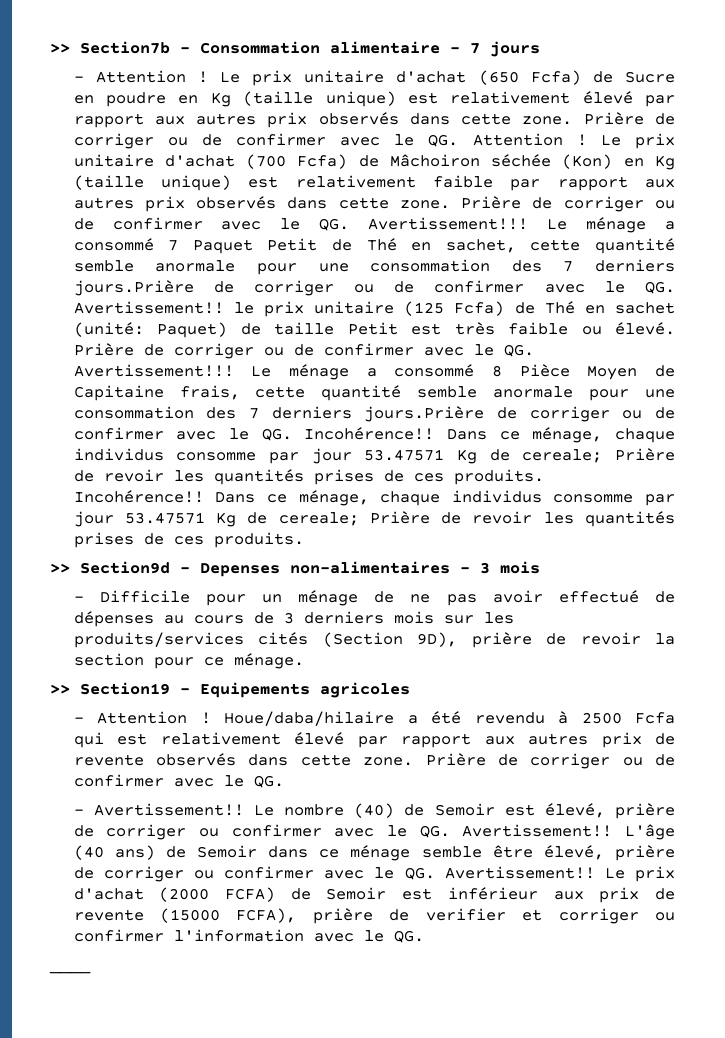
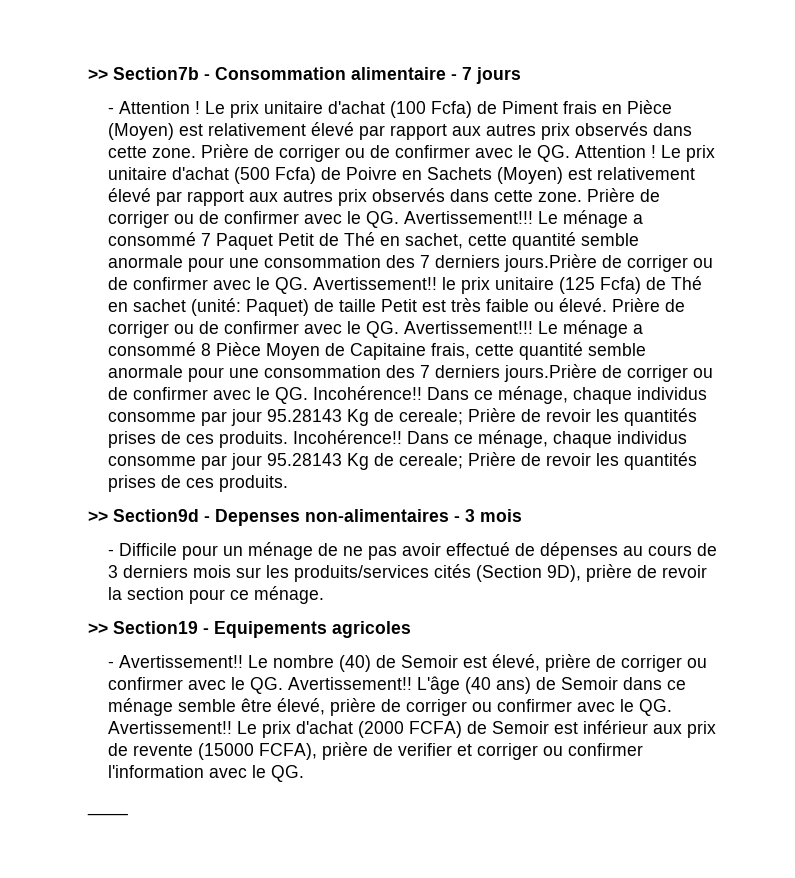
[478,70,675,85] [73,91,396,107] (650 Fcfa) de Sucre en poudre en Kg (taille unique) -> [389,100,672,118] [107,123,174,140] (100 Fcfa) de Piment frais en Pièce (Moyen)
[246,154,675,170] [73,175,493,191] (700 Fcfa) de Mâchoiron séchée (Kon) en Kg (taille unique) est relativement faible -> [233,167,695,184] [107,188,151,202] (500 Fcfa) de Poivre en Sachets (Moyen) est relativement élevé
[364,449,445,461] 53.47571 -> [266,409,342,422] 95.28143
[124,512,205,524] 53.47571 -> [266,453,342,466] 95.28143
[73,711,675,726] [73,732,675,748] [73,753,676,769] [73,774,284,788] // - Attention ! Houe/daba/hilaire a été revendu à 2500 Fcfa qui est relativement élevé par rapport aux autres prix de revente observés dans cette zone. Prière de corriger ou de confirmer avec le QG. -> (411, 629) none

